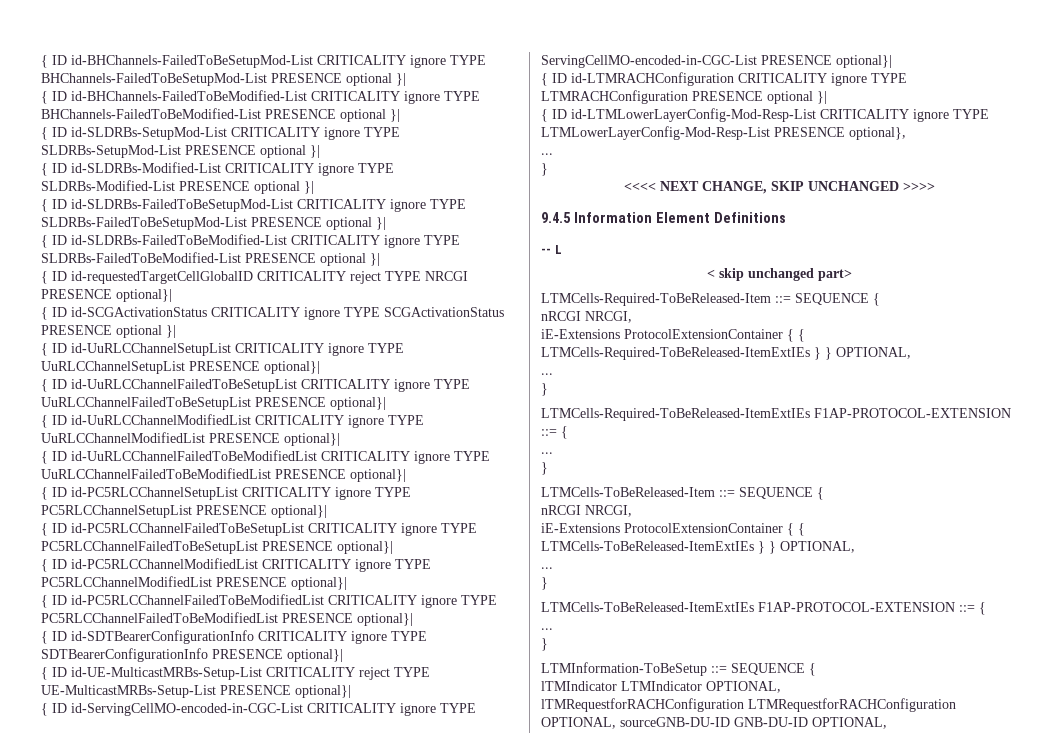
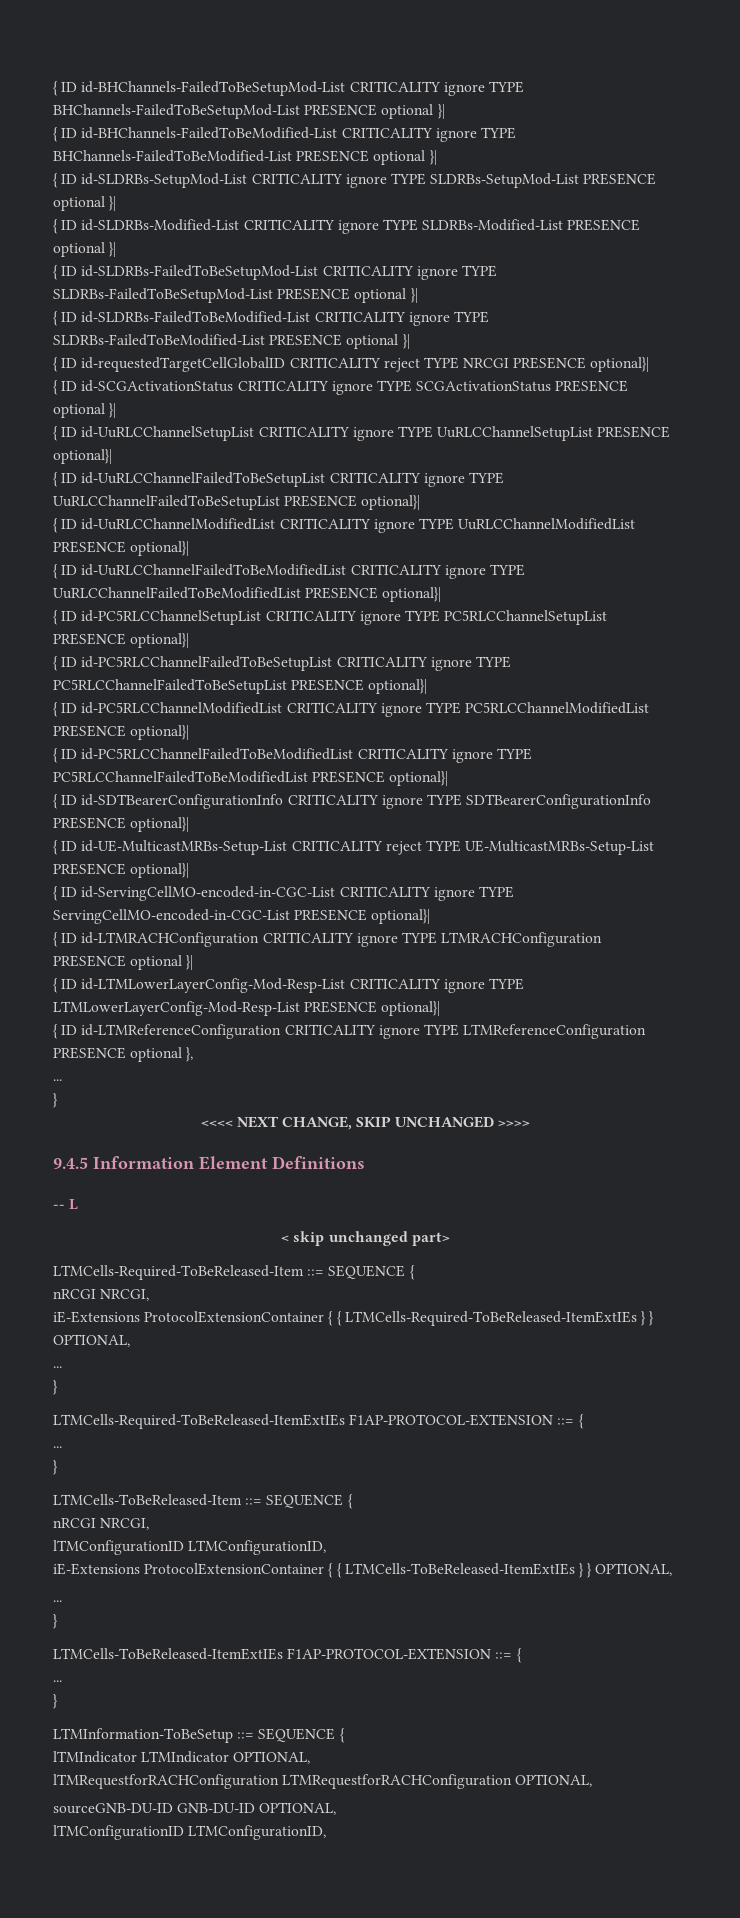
[849,127,906,140] optional}, -> [381,1001,441,1016] [53,1024,647,1039] [53,1047,194,1062] optional}| // { ID id-LTMReferenceConfiguration CRITICALITY ignore TYPE LTMReferenceConfiguration PRESENCE optional },
(632, 511) none -> [53,1540,327,1555] // lTMConfigurationID LTMConfigurationID,
(616, 723) none -> (593, 1780) //
(887, 723) none -> [53,1825,327,1840] // lTMConfigurationID LTMConfigurationID,

